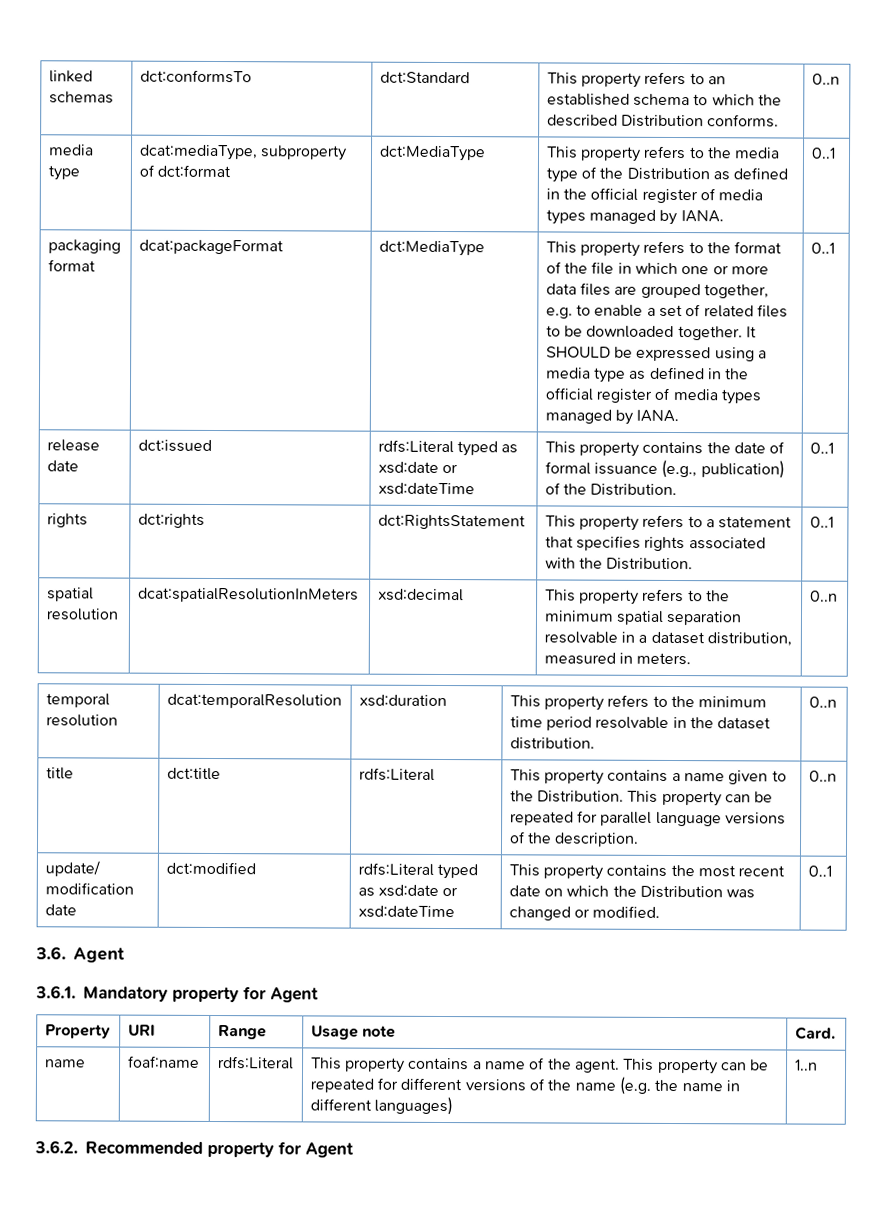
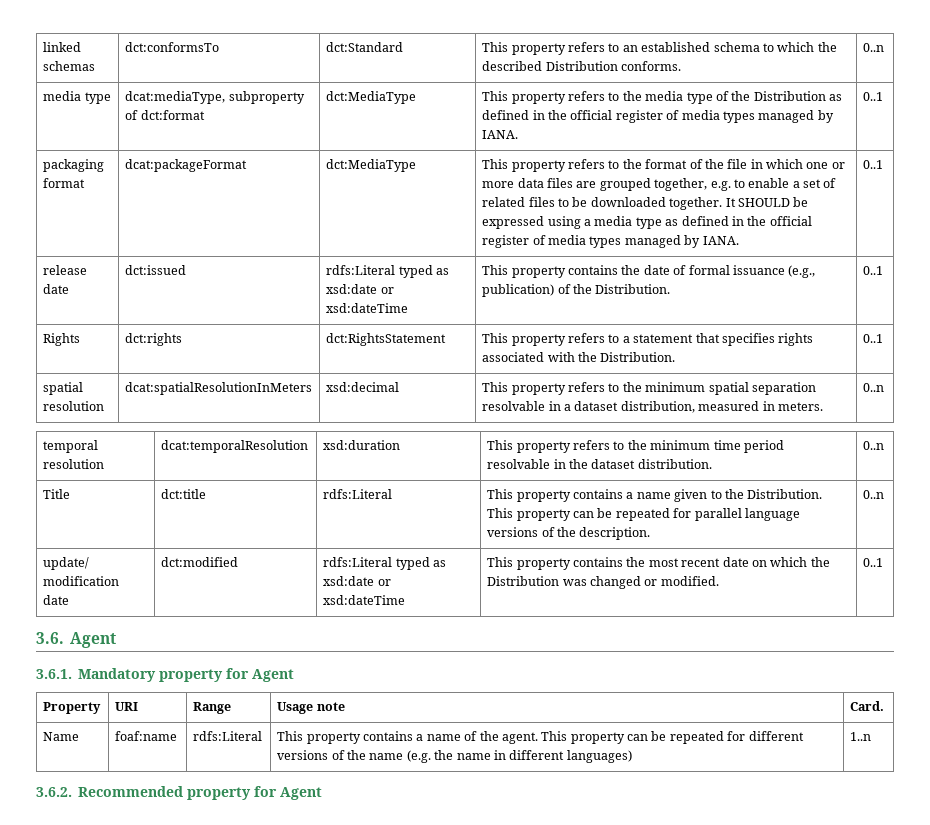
[46,513,88,528] rights -> [43,333,81,346] Rights
[45,767,74,780] title -> [43,489,71,499] Title
[44,1059,86,1068] name -> [43,732,80,741] Name

